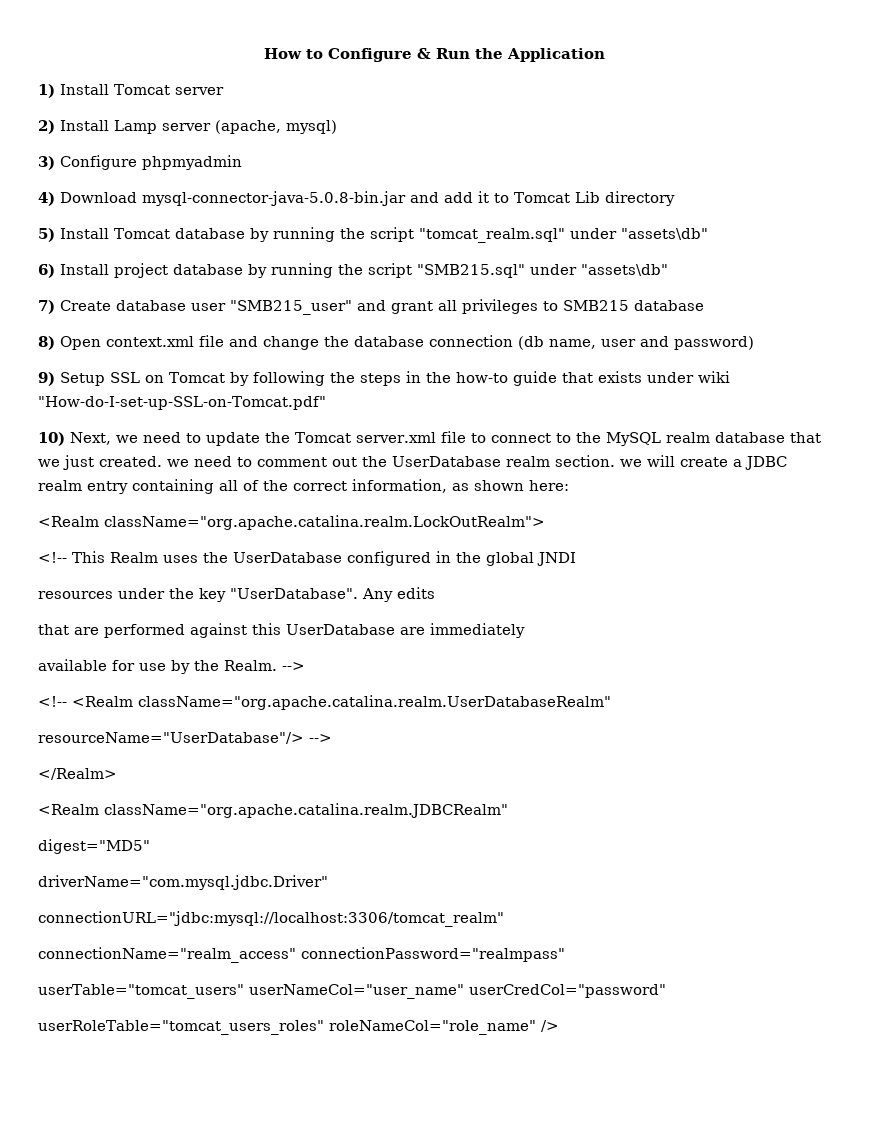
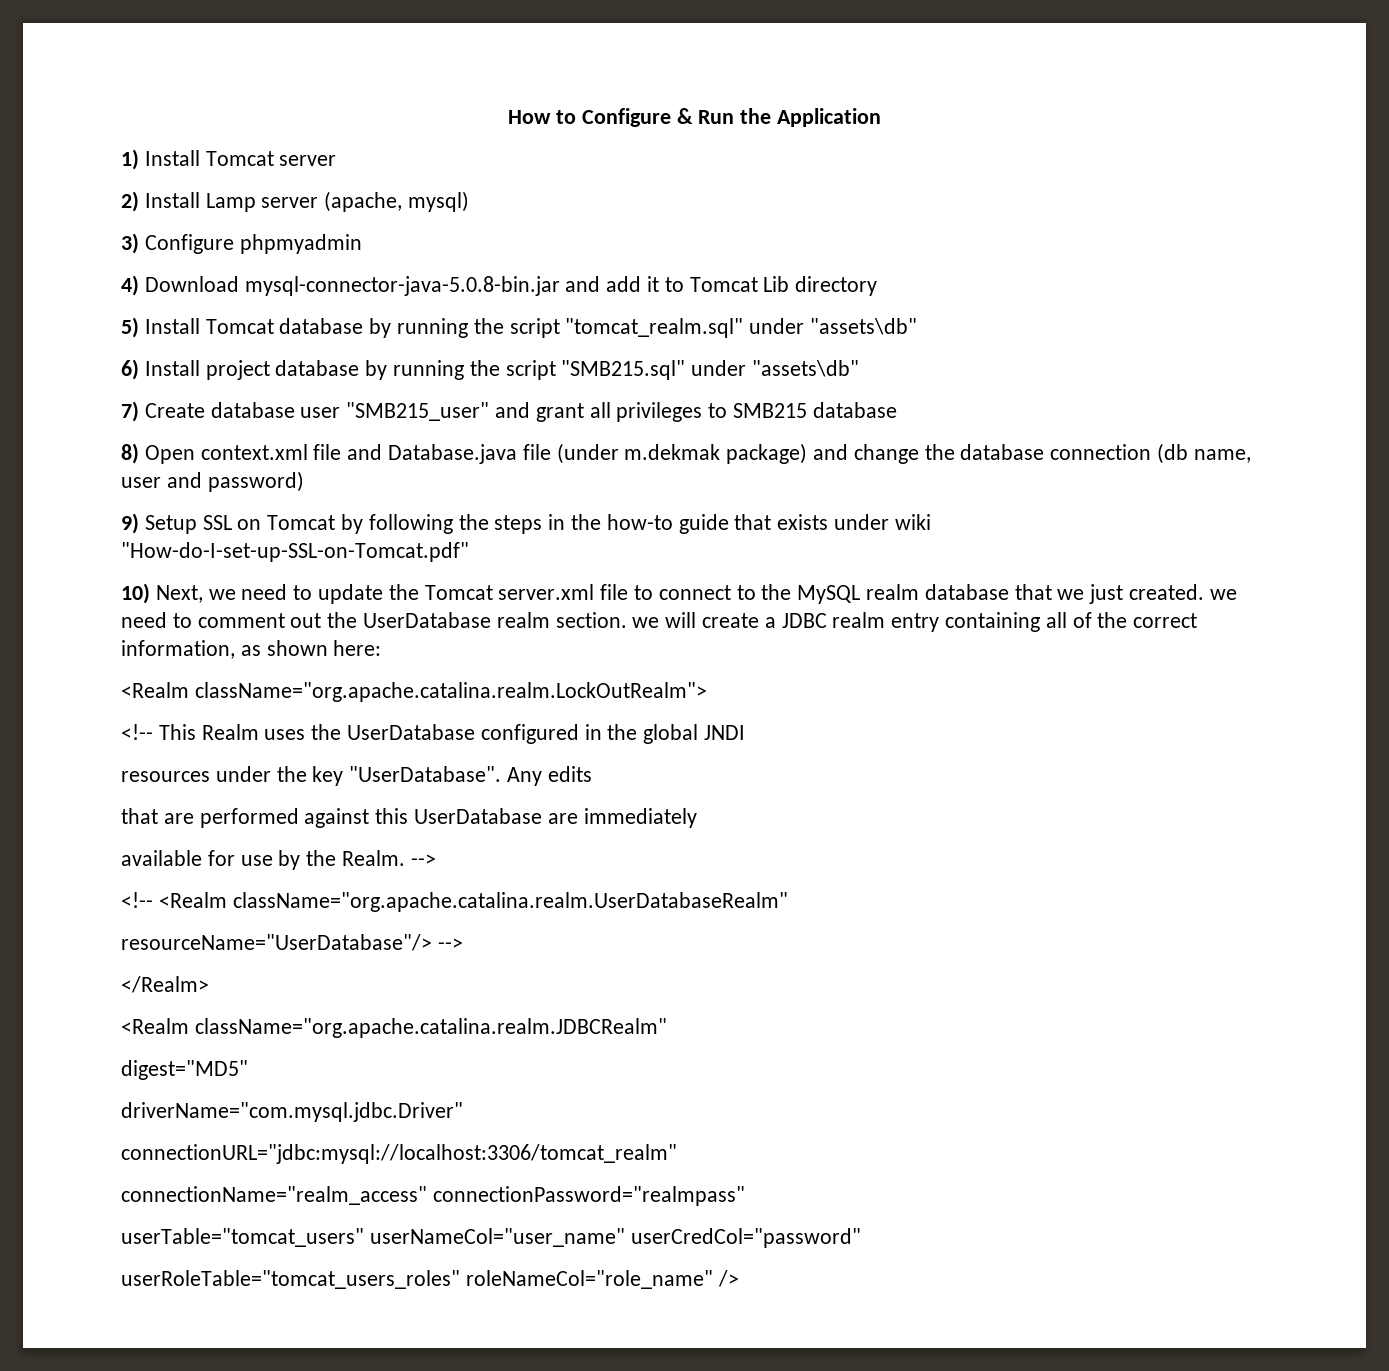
(258, 341) none -> [388,443,849,464] Database.java file (under m.dekmak package) and

